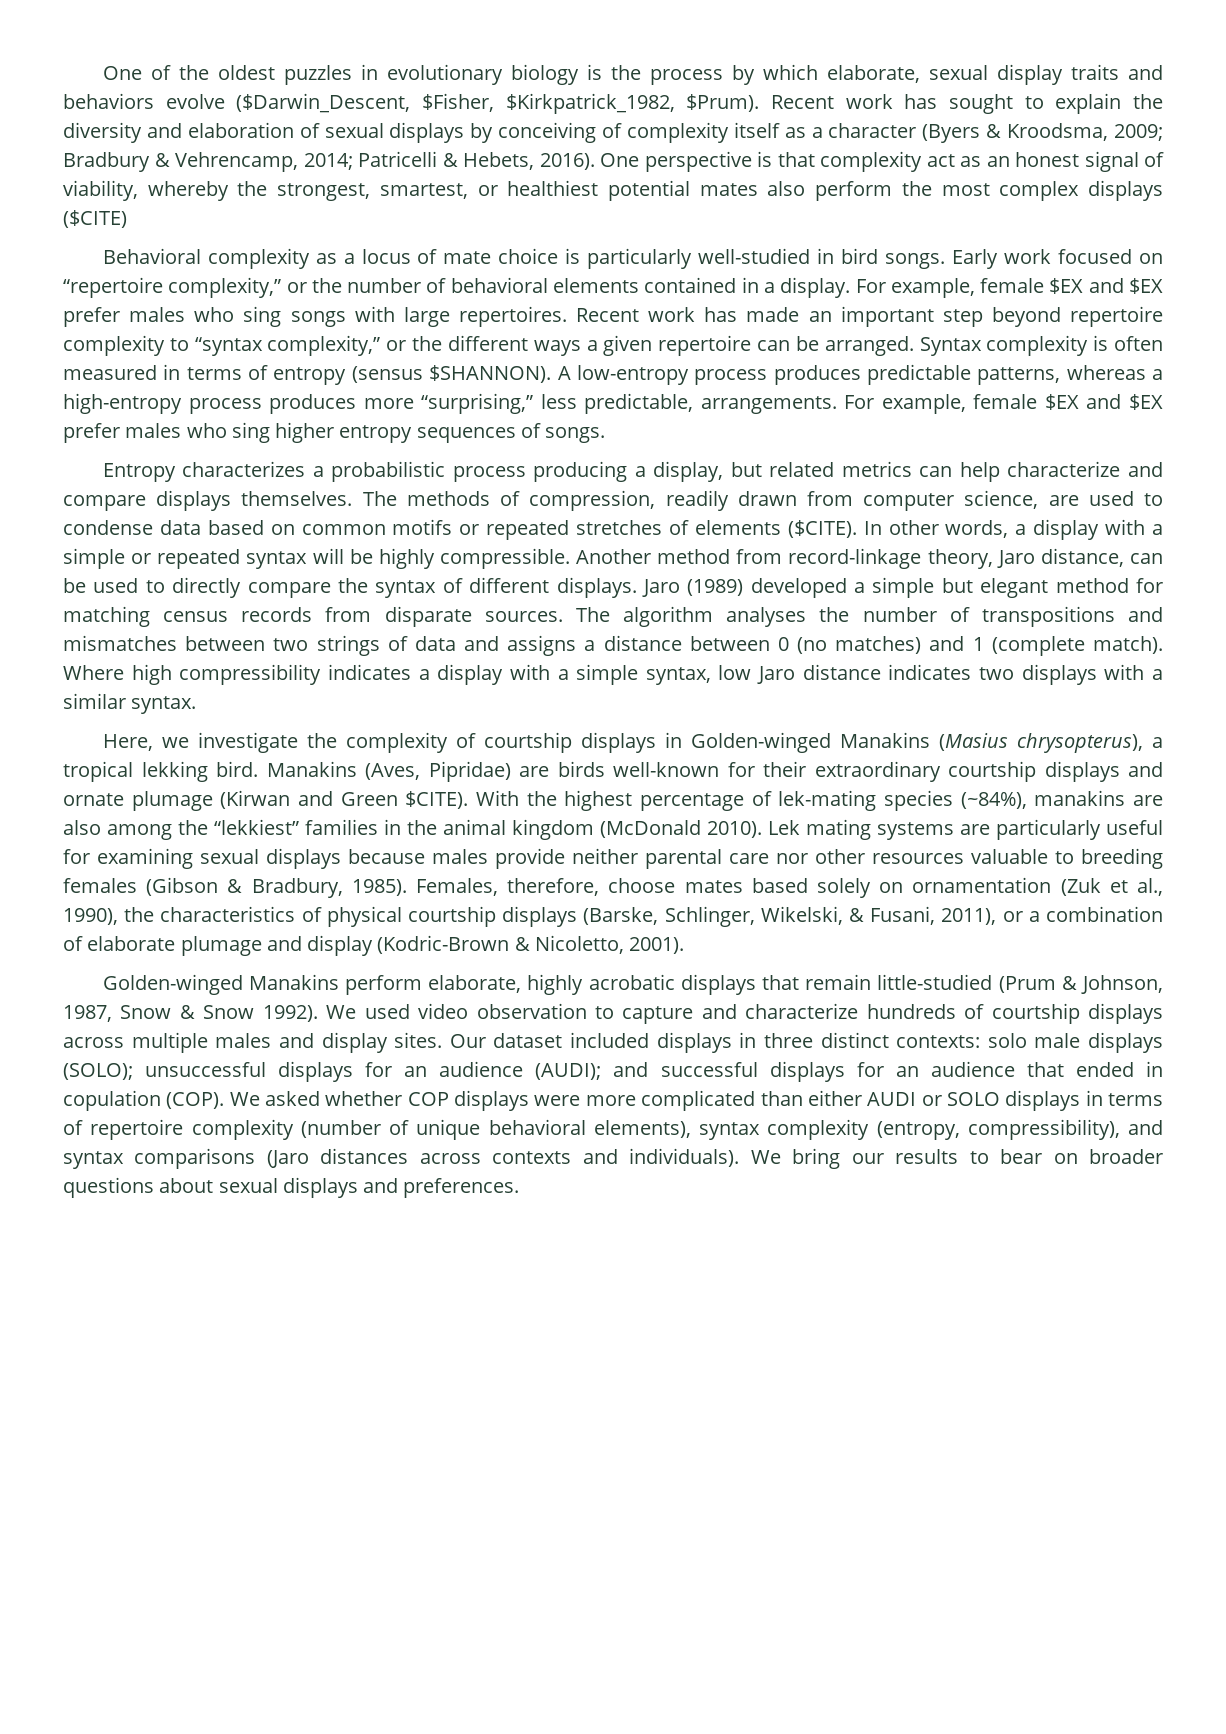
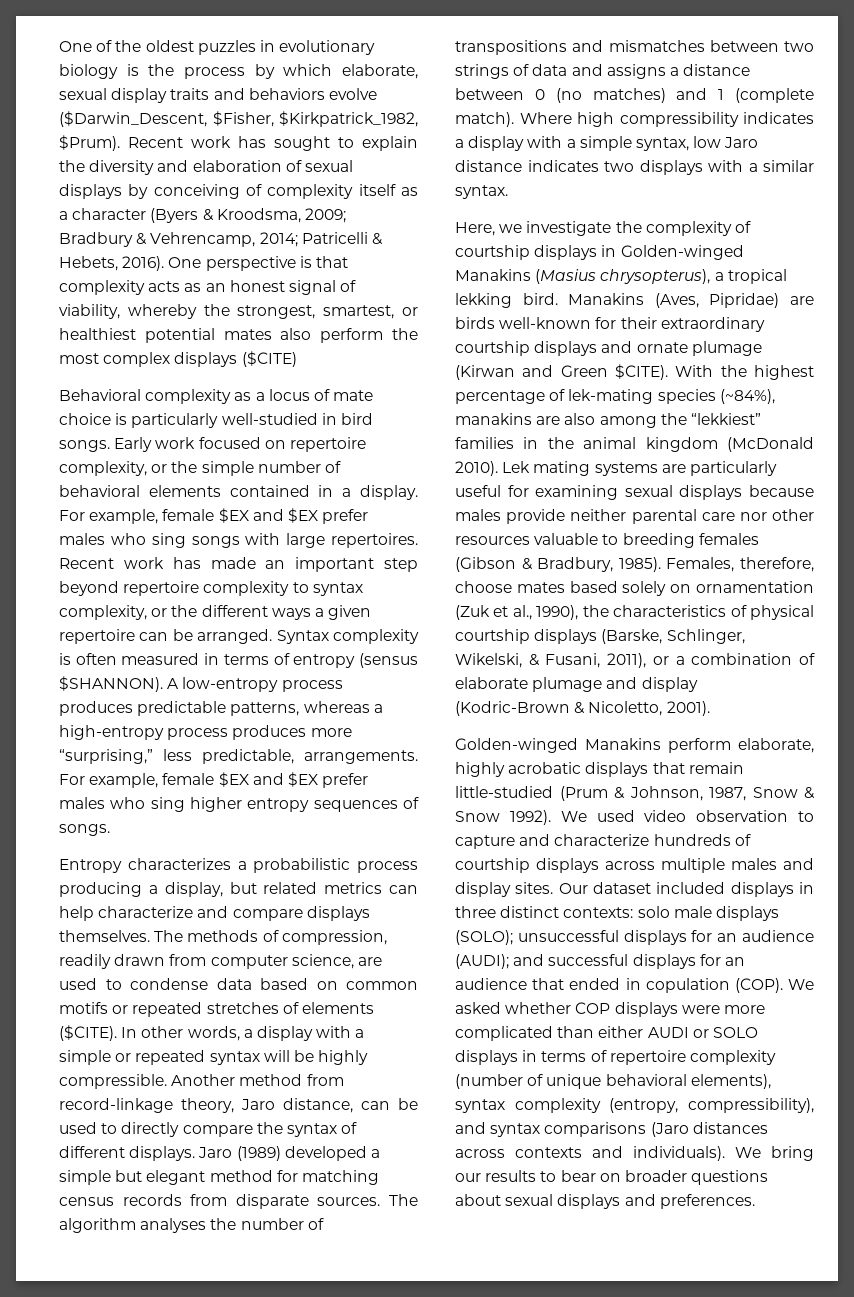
[926,154,955,167] act -> [148,281,181,292] acts
[63,277,342,298] “repertoire complexity,” or the -> [289,437,366,452] [59,461,254,476] repertoire complexity, or the simple
[194,335,381,356] “syntax complexity,” -> [312,582,363,596] [59,605,147,620] syntax complexity,

